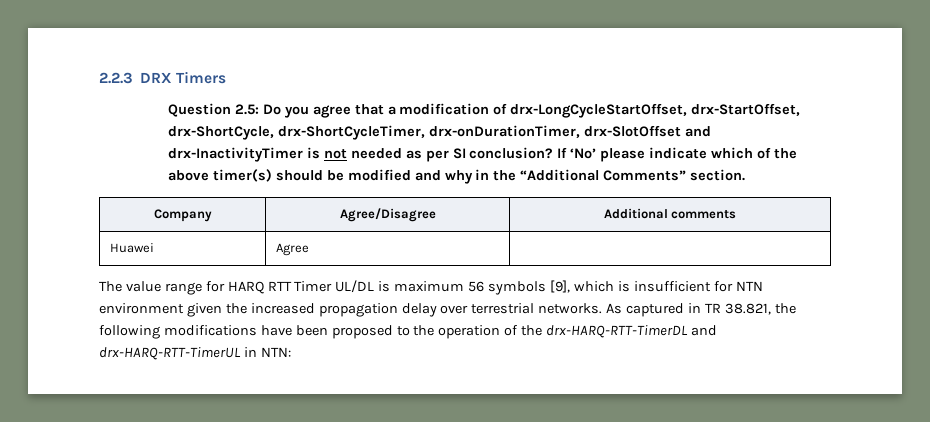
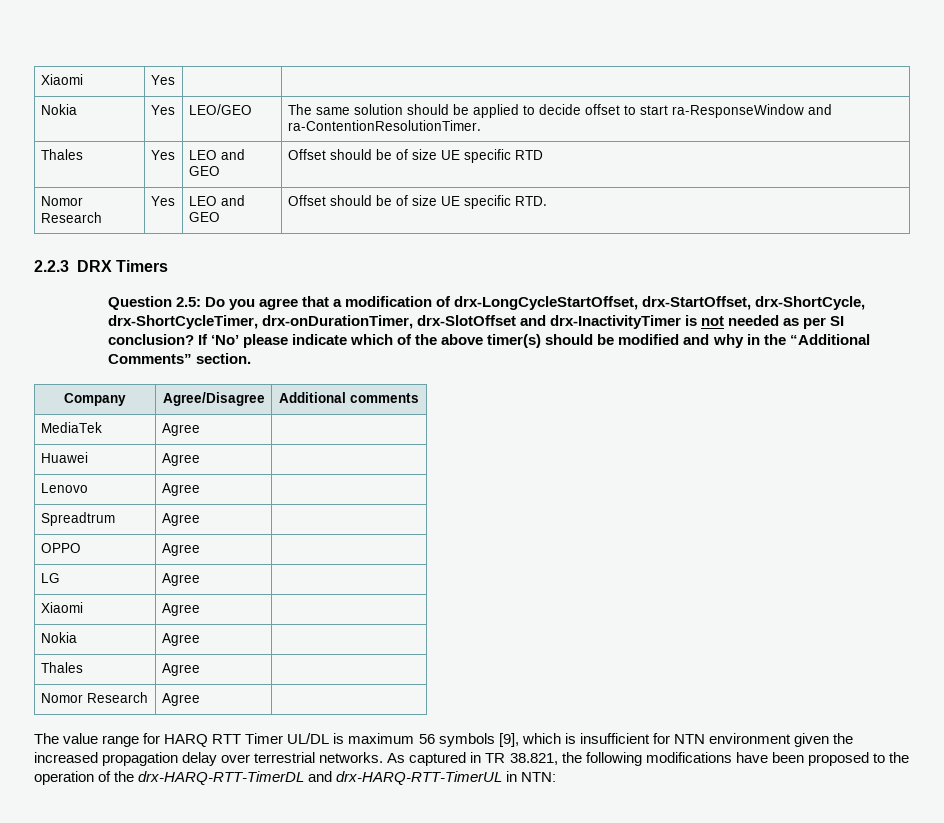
(99, 78) none -> [40,74,83,85] [150,75,175,85] [40,104,77,115] [150,105,175,115] [188,104,252,115] [287,104,832,118] [287,120,481,131] [40,149,83,160] [150,150,175,160] [188,149,245,160] [188,166,220,176] [287,149,543,163] [40,196,83,206] [40,212,102,223] [150,196,175,206] [188,195,245,206] [188,212,220,222] [287,195,547,209] Xiaomi | Yes | | // Nokia | Yes | LEO/GEO | The same solution should be applied to decide offset to start ra-ResponseWindow and ra-ContentionResolutionTimer. // Thales | Yes | LEO and GEO | Offset should be of size UE specific RTD // Nomor Research | Yes | LEO and GEO | Offset should be of size UE specific RTD. //
(737, 214) none -> [40,422,102,433] [161,423,200,436] // MediaTek | Agree |
(310, 249) none -> [40,483,88,493] [161,483,200,496] [40,512,115,526] [161,513,200,526] [40,543,81,553] [161,543,200,556] [40,573,60,583] [161,573,200,586] [40,602,83,613] [161,603,200,616] [40,632,77,643] [161,633,200,646] [40,662,83,673] [161,663,200,676] [40,692,148,703] [161,693,200,706] // Lenovo | Agree | // Spreadtrum | Agree | // OPPO | Agree | // LG | Agree | // Xiaomi | Agree | // Nokia | Agree | // Thales | Agree | // Nomor Research | Agree |

